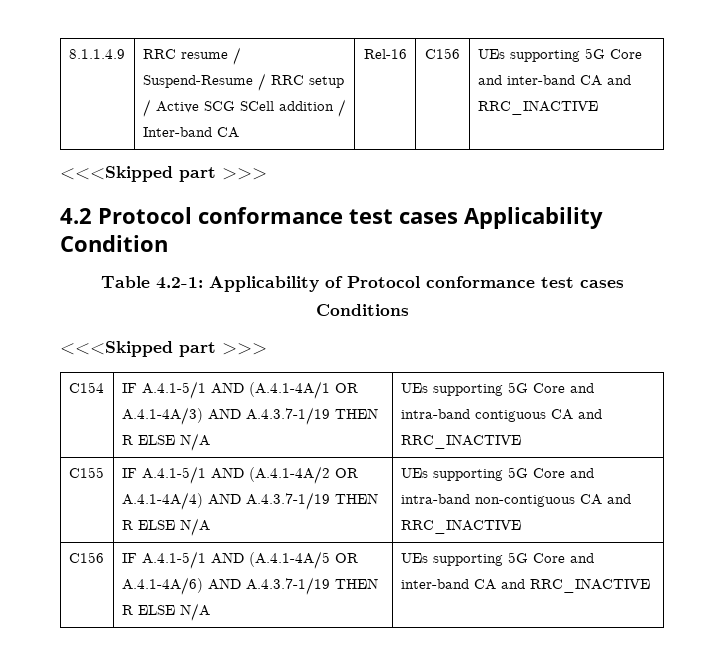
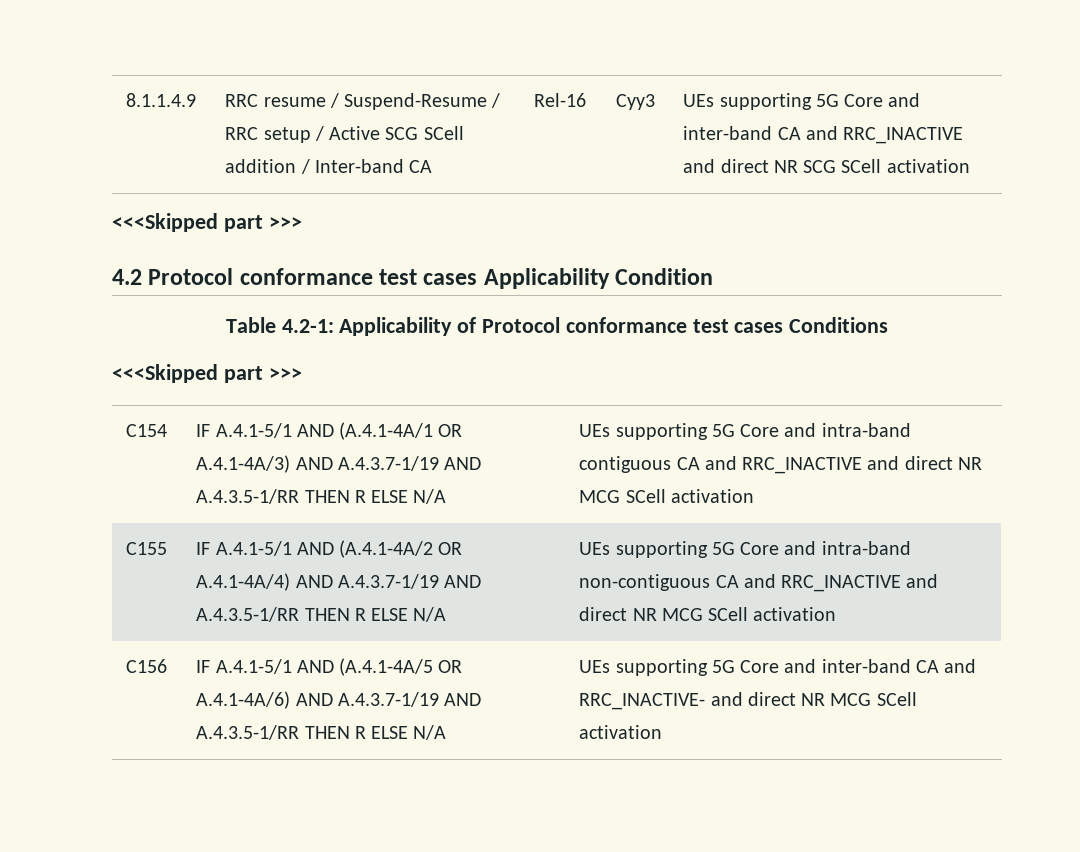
[425,48,460,59] [477,48,642,62] [477,75,631,86] [477,100,598,115] C156 | UEs supporting 5G Core and inter-band CA and RRC_INACTIVE -> [615,94,655,110] [683,93,921,110] [683,126,964,144] [683,159,970,173] Cyy3 | UEs supporting 5G Core and inter-band CA and RRC_INACTIVE and direct NR SCG SCell activation
(330, 416) none -> [444,457,482,470] [196,489,300,504] AND A.4.3.5-1/RR
(521, 441) none -> [867,456,982,470] [579,489,754,503] and direct NR MCG SCell activation
(330, 501) none -> [444,575,482,588] [196,607,300,622] AND A.4.3.5-1/RR
(521, 526) none -> [906,574,939,588] [579,607,837,621] and direct NR MCG SCell activation
(330, 586) none -> [444,693,482,706] [196,725,300,740] AND A.4.3.5-1/RR
[529,578,650,593] RRC_INACTIVE -> [579,692,917,710] [579,725,663,739] RRC_INACTIVE- and direct NR MCG SCell activation

